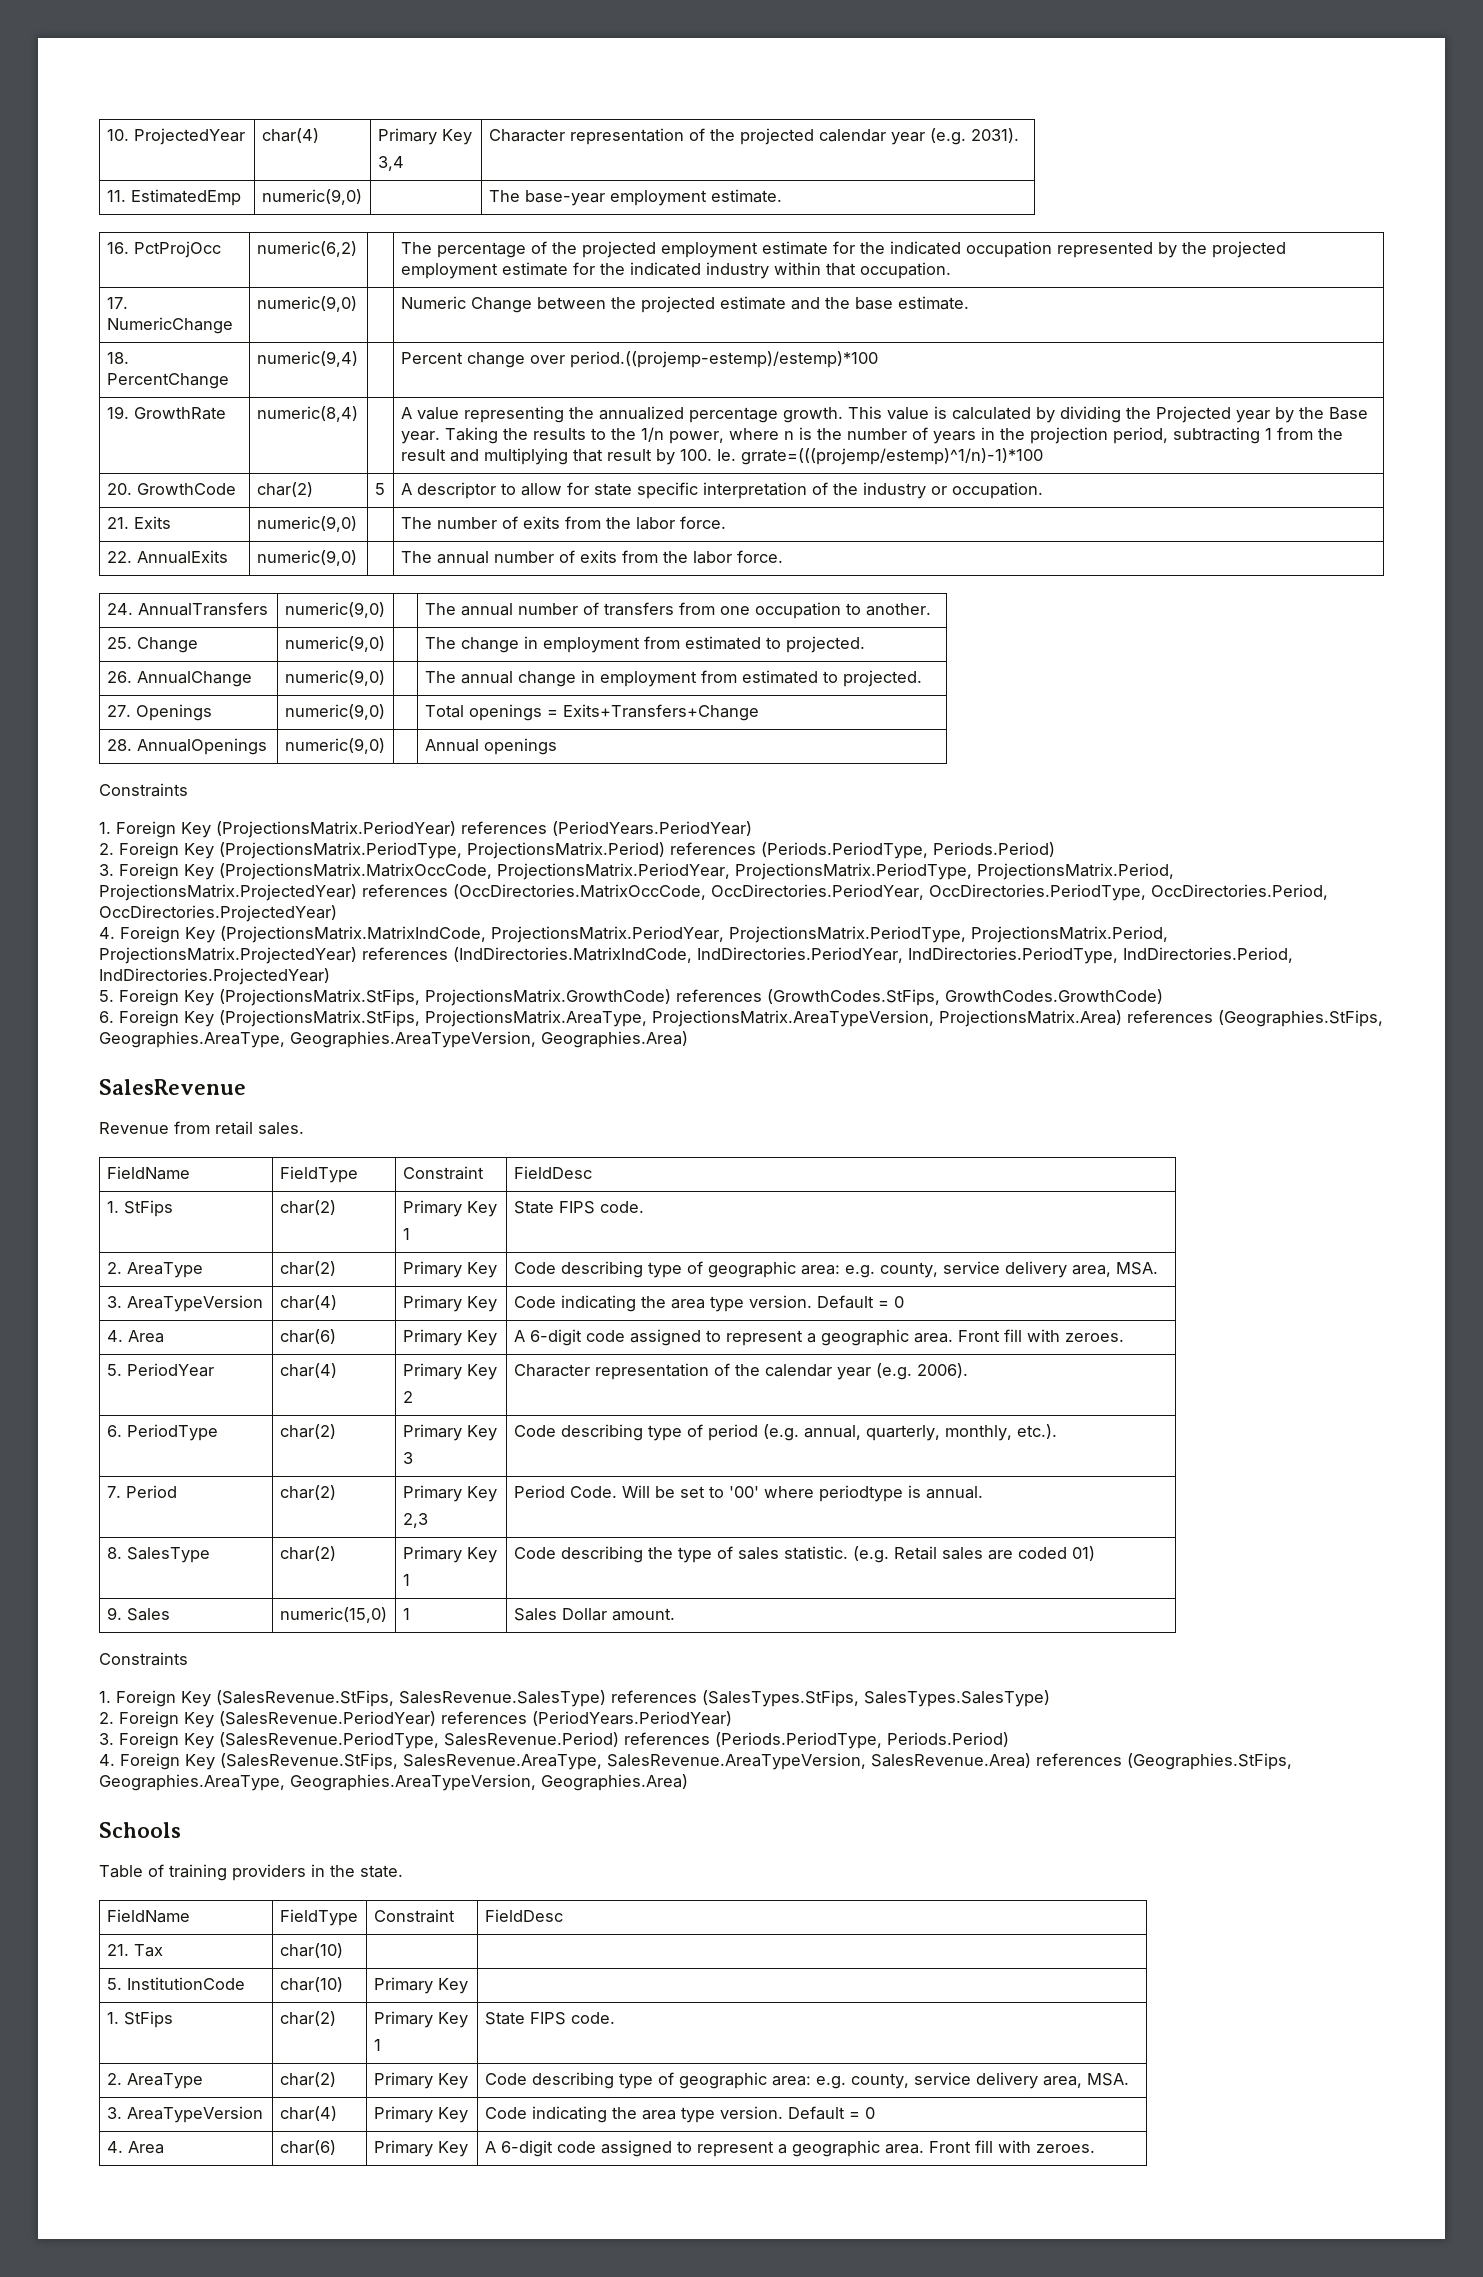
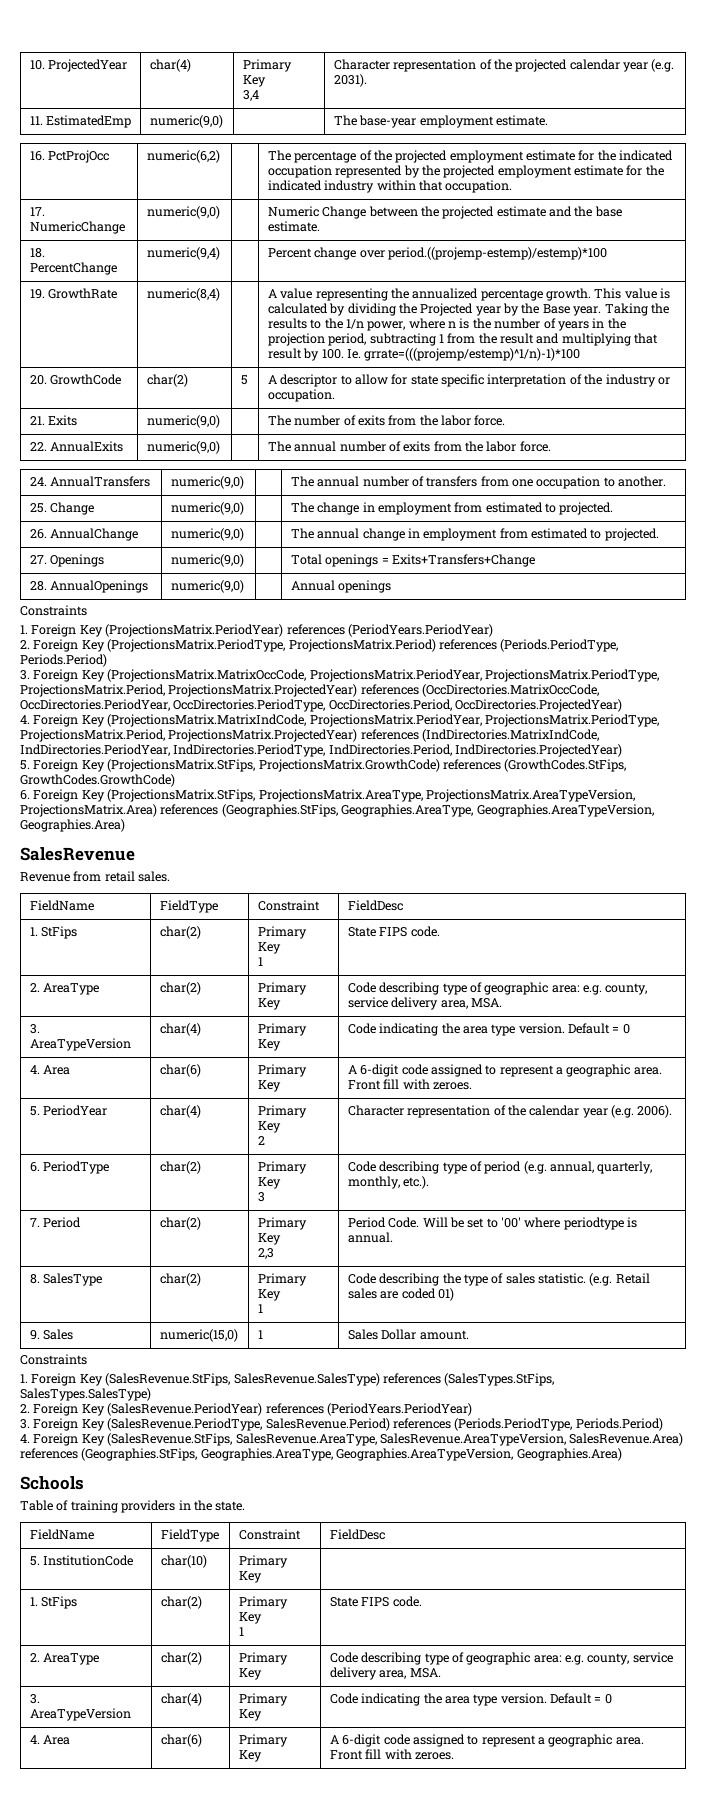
[106,1944,163,1957] [279,1943,343,1958] // 21. Tax | char(10) | | -> (385, 1534) none

